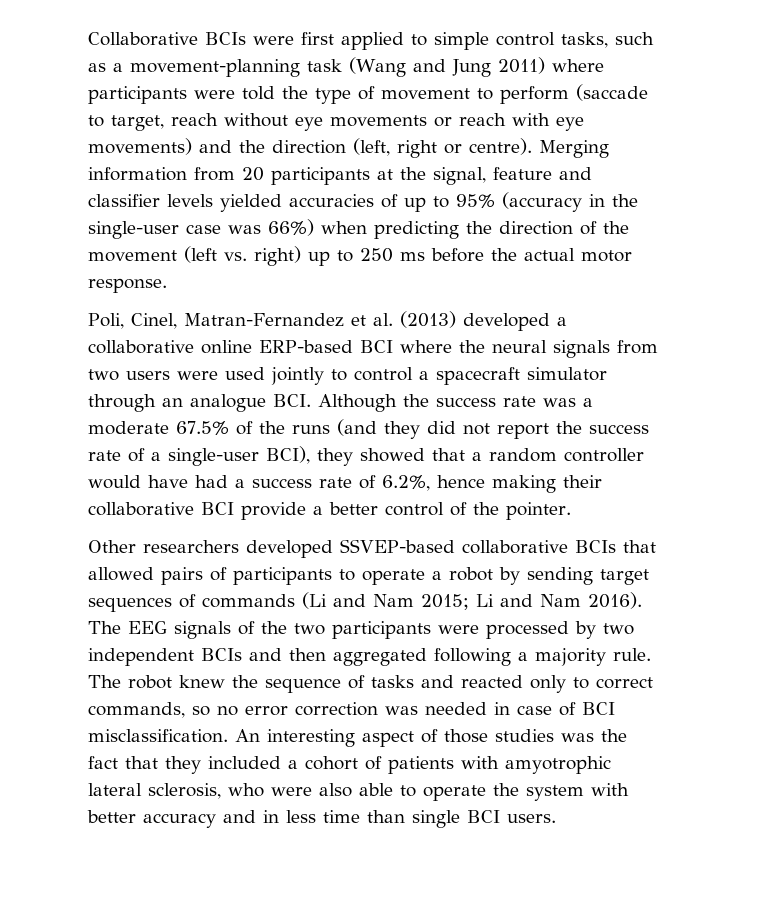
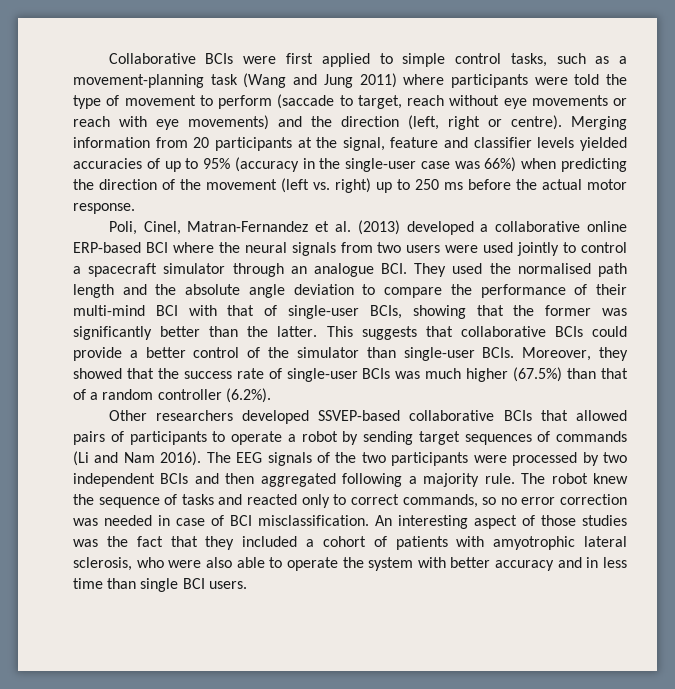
[318,394,593,412] [88,419,649,439] [88,446,644,466] [88,475,602,493] [88,502,234,516] Although the success rate was a moderate 67.5% of the runs (and they did not report the success rate of a single-user BCI), they showed that a random controller would have had a success rate of 6.2%, hence making their collaborative BCI -> [414,263,627,277] [73,284,628,298] [73,305,627,319] [73,326,628,340] They used the normalised path length and the absolute angle deviation to compare the performance of their multi-mind BCI with that of single-user BCIs, showing that the former was significantly better than the latter. This suggests that collaborative BCIs could
[506,502,571,520] pointer. -> [296,347,628,361] [73,367,628,382] [73,388,271,403] simulator than single-user BCIs. Moreover, they showed that the success rate of single-user BCIs was much higher (67.5%) than that of a random controller (6.2%).
[421,594,581,610] 2015; Li and Nam -> (155, 457) none

